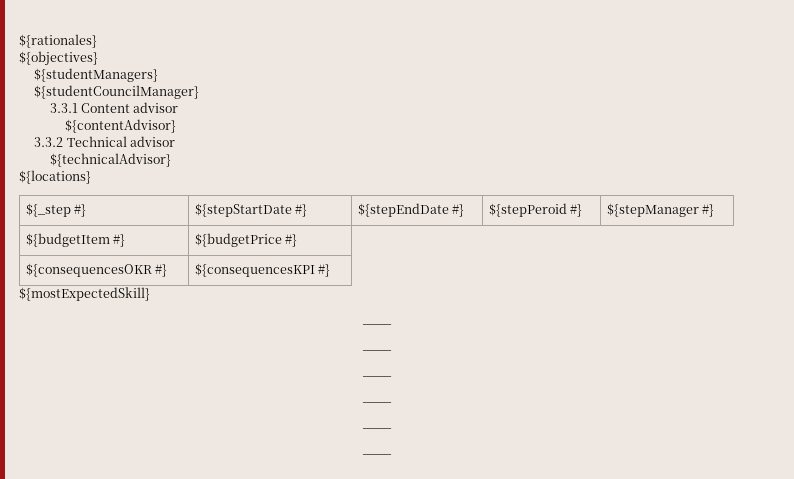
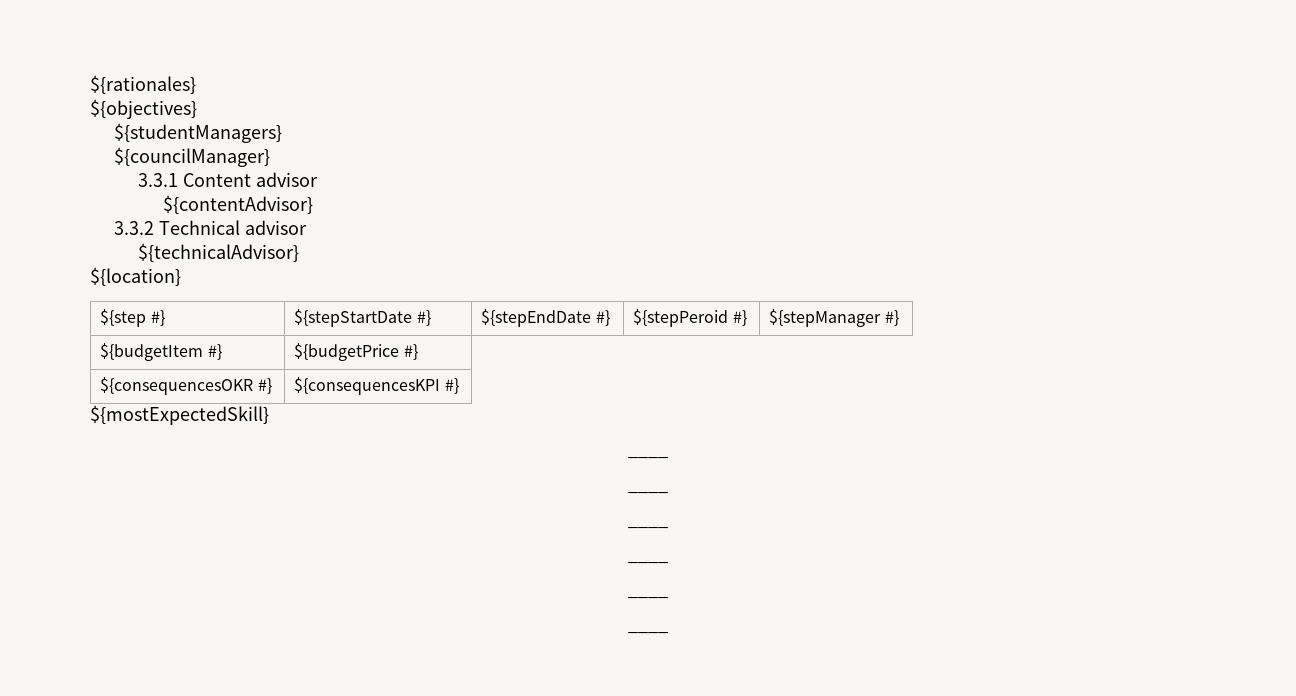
[34,85,200,99] ${studentCouncilManager} -> [114,147,271,167] ${councilManager}
[19,170,91,184] [25,203,71,217] ${locations} // ${_step -> [90,267,181,286] [100,309,147,327] ${location} // ${step

